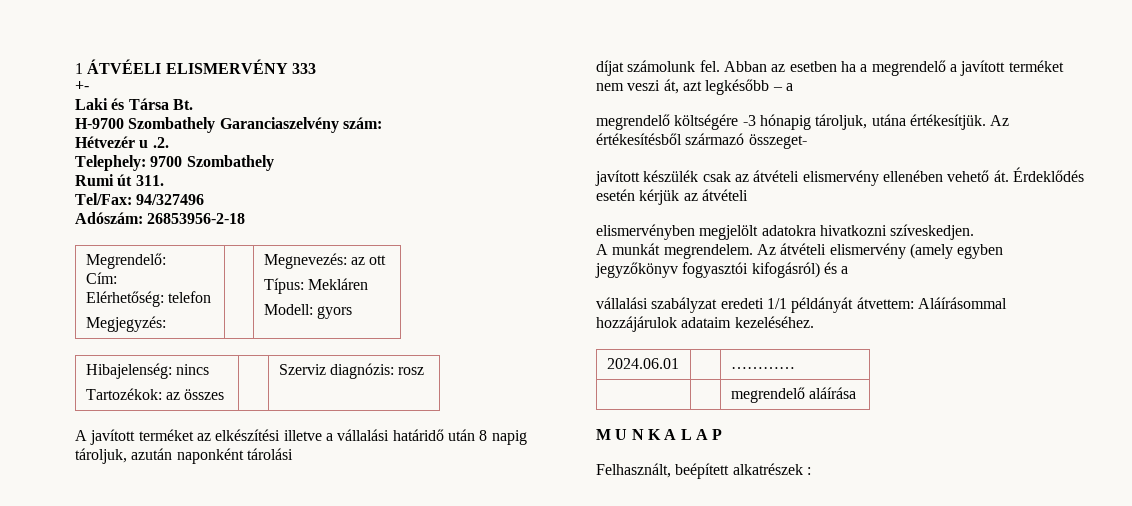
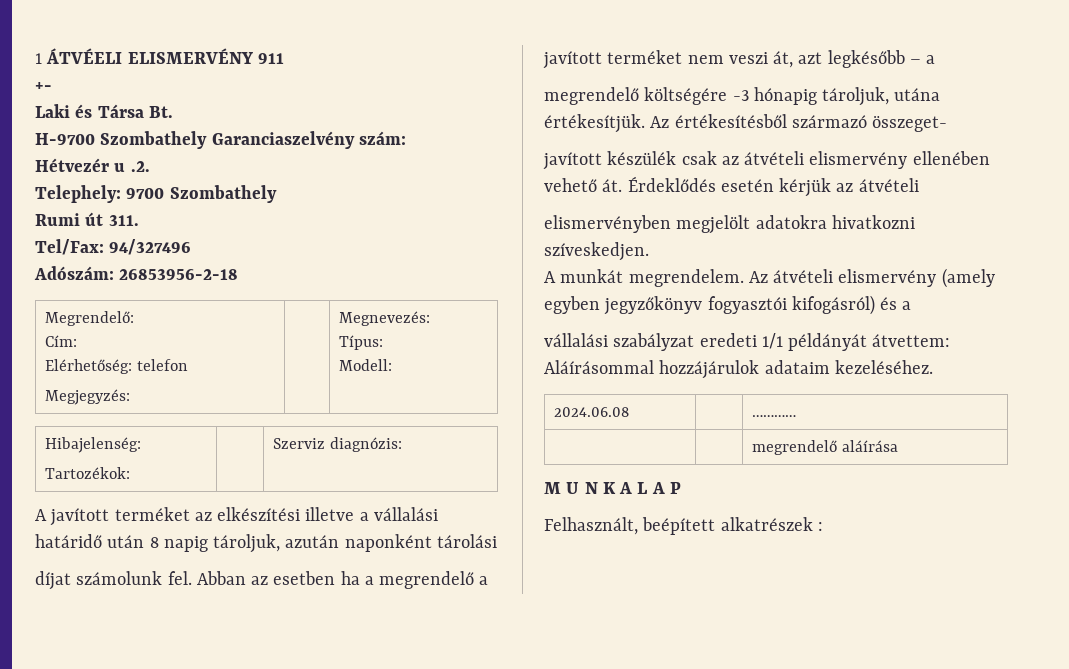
[291,63,316,74] 333 -> [257,53,284,64] 911
[351,255,387,265] az ott -> (431, 318) none
[308,278,369,290] Mekláren -> (384, 342) none
[317,306,353,319] gyors -> (393, 365) none
[176,364,210,375] nincs -> (142, 445) none
[166,389,225,400] az összes -> (131, 473) none
[398,367,425,375] rosz -> (402, 444) none
[606,358,679,369] 2024.06.01 -> [554,407,630,417] 2024.06.08

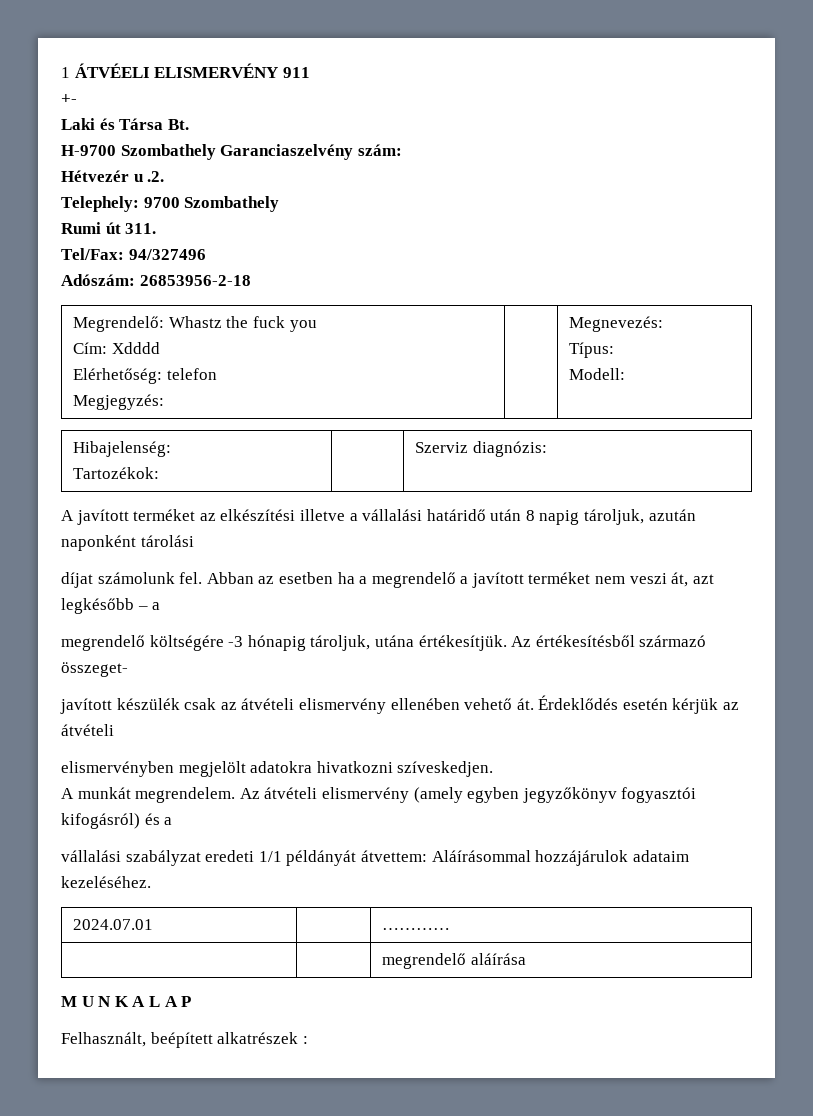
(135, 318) none -> [168,316,317,332] Whastz the fuck you
(78, 341) none -> [111,342,160,354] Xdddd
[554,407,630,417] 2024.06.08 -> [73,919,154,930] 2024.07.01

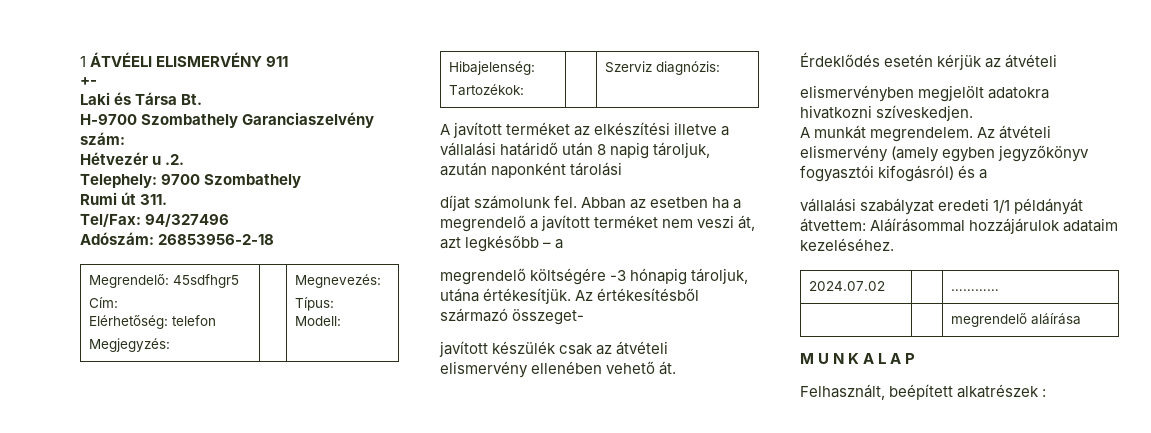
[168,316,317,332] Whastz the fuck you -> [173,274,240,288] 45sdfhgr5
[111,342,160,354] Xdddd -> (119, 302) none
[73,919,154,930] 2024.07.01 -> [809,281,886,291] 2024.07.02

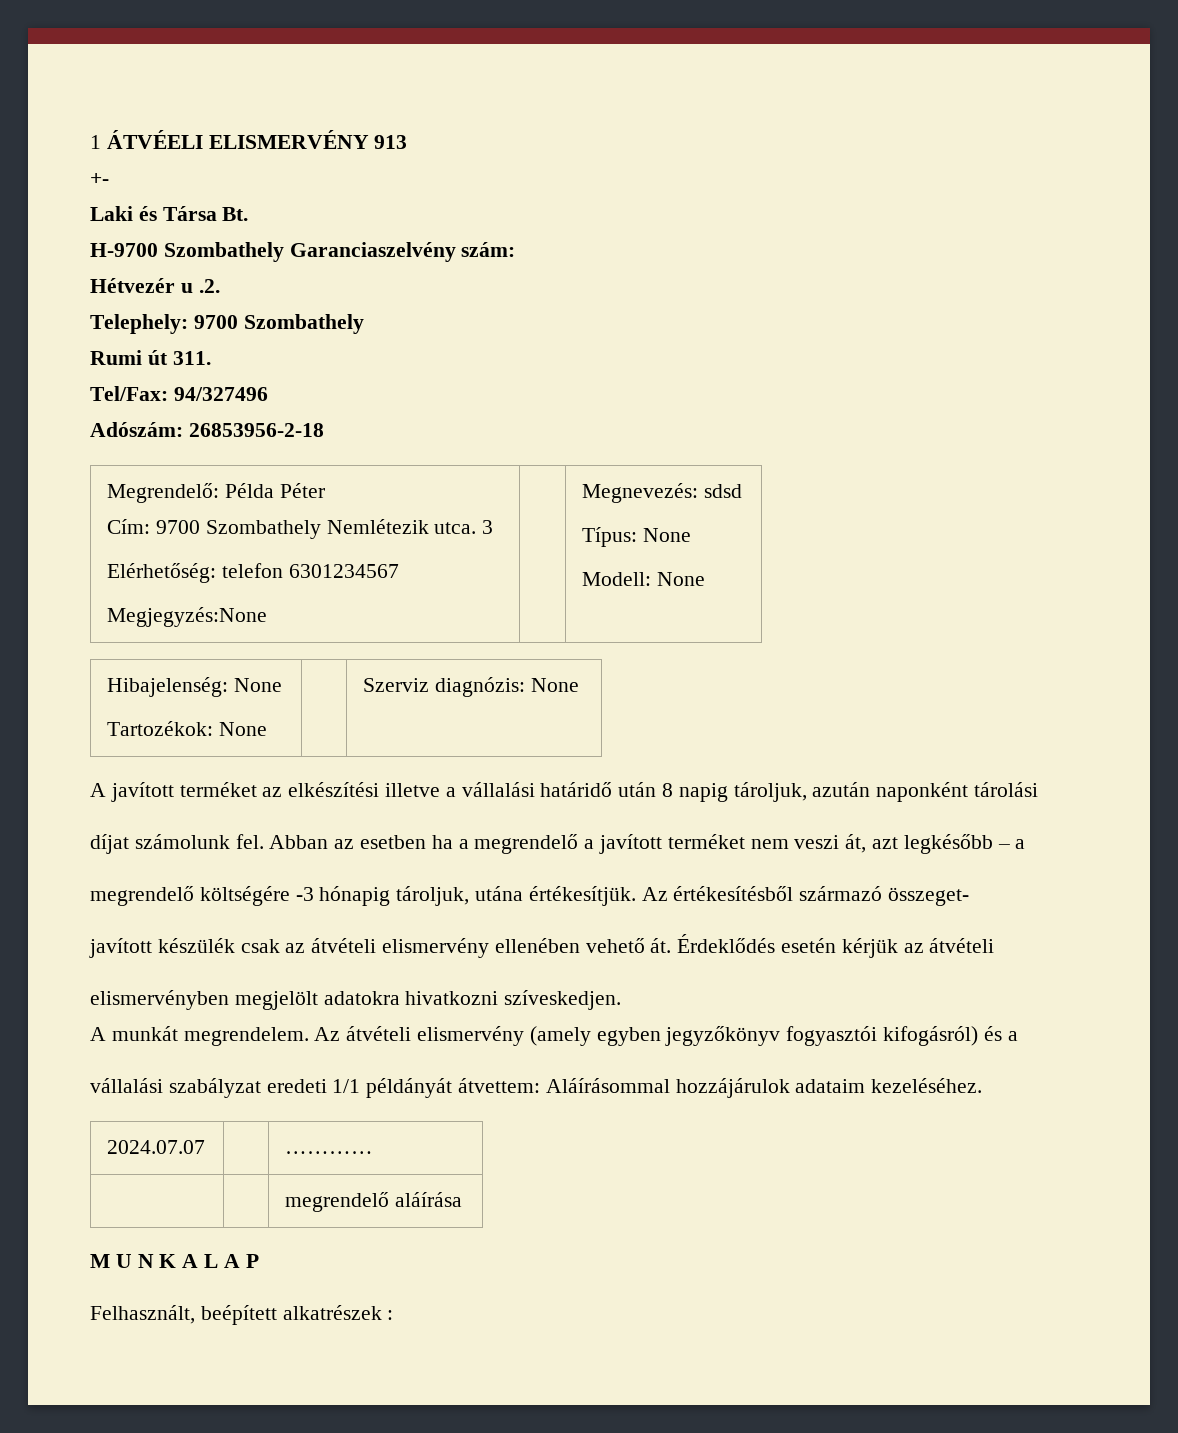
[266,56,289,67] 911 -> [374,135,408,149] 913
[173,274,240,288] 45sdfhgr5 -> [224,483,325,498] Példa Péter
(119, 302) none -> [155,519,494,539] 9700 Szombathely Nemlétezik utca. 3
[89,338,171,352] // Megjegyzés: -> [288,564,399,578] [107,607,268,627] 6301234567 // Megjegyzés:None
[295,297,335,311] [295,316,342,326] [449,61,536,75] [449,84,525,96] // Típus: // Modell: // Hibajelenség: // Tartozékok: -> [703,484,742,498] [582,527,691,547] [582,572,705,586] [107,677,282,697] [107,721,267,736] sdsd // Típus: None // Modell: None // Hibajelenség: None // Tartozékok: None
[656,61,721,75] diagnózis: -> [434,677,579,697] diagnózis: None
[809,281,886,291] 2024.07.02 -> [107,1140,206,1154] 2024.07.07

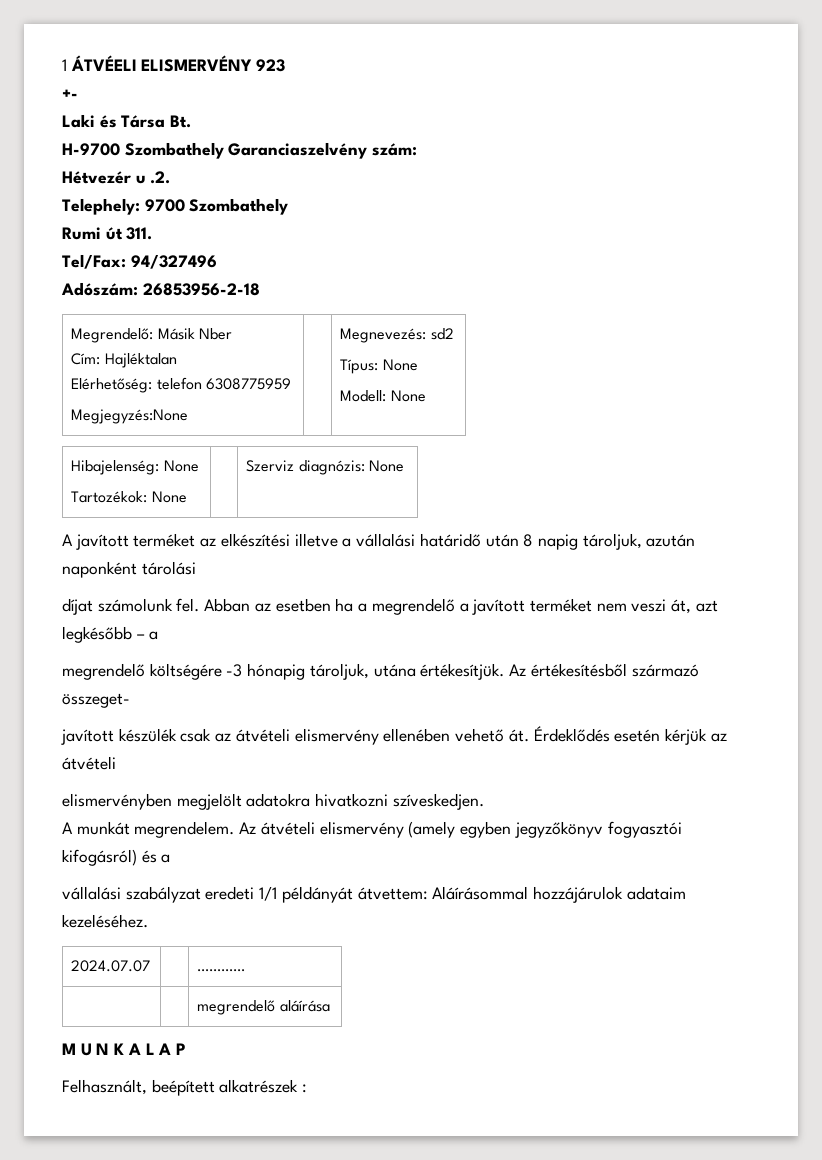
[374,135,408,149] 913 -> [256,59,286,72] 923
[224,483,325,498] Példa Péter -> [157,328,233,340] Másik Nber
[155,519,494,539] 9700 Szombathely Nemlétezik utca. 3 -> [104,353,177,368] Hajléktalan
[288,564,399,578] 6301234567 -> [206,378,292,390] 6308775959
[703,484,742,498] sdsd -> [430,328,454,340] sd2

